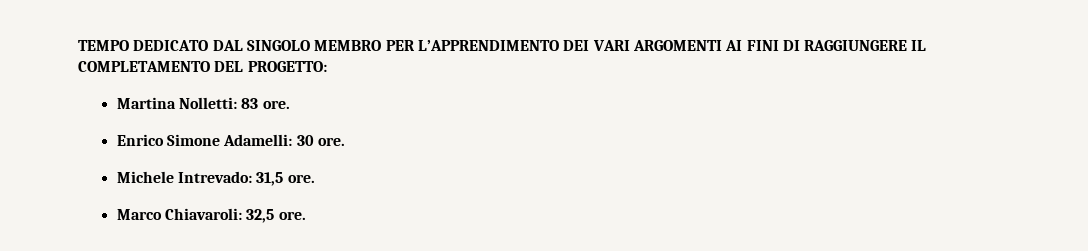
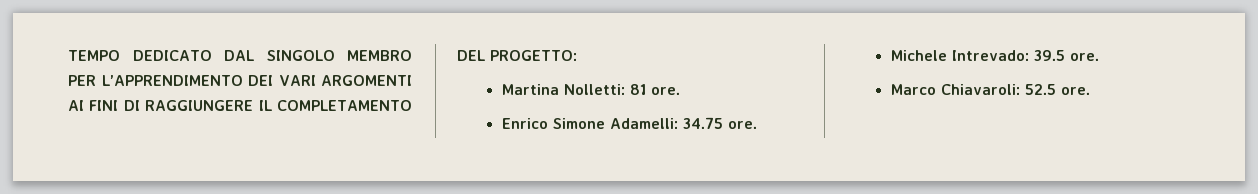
[241,98,259,109] 83 -> [629,84,646,95] 81
[296,135,314,146] 30 -> [682,117,723,129] 34.75
[256,172,284,186] 31,5 -> [1033,50,1065,61] 39.5
[246,209,275,223] 32,5 -> [1024,84,1056,95] 52.5

